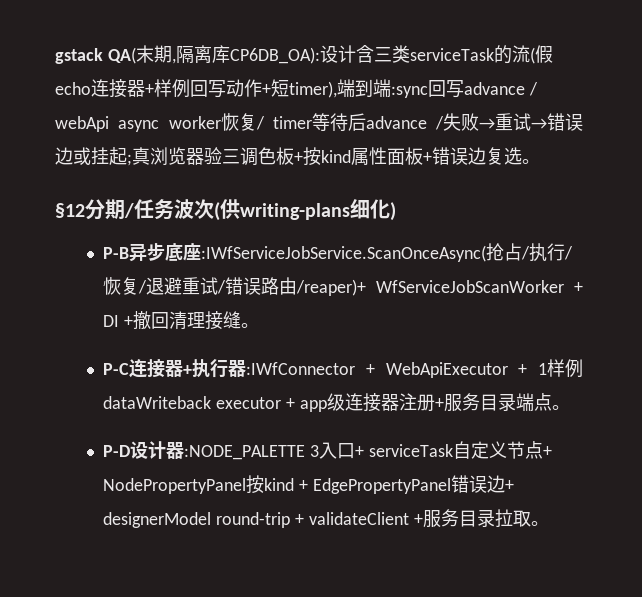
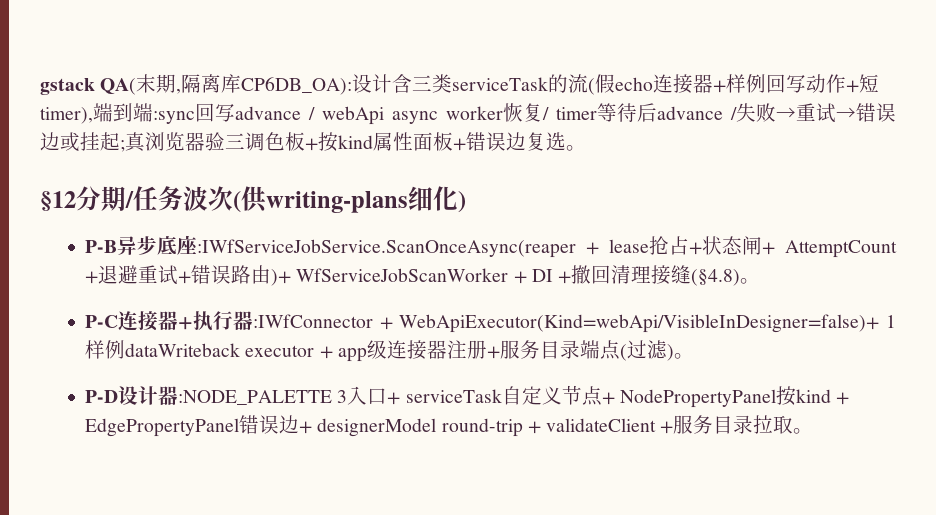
[201,243,574,262] [103,277,148,295] :IWfServiceJobService.ScanOnceAsync(抢占/执行/恢复/ -> [197,236,898,258] [85,271,99,284] :IWfServiceJobService.ScanOnceAsync(reaper + lease抢占+状态闸+ AttemptCount +
[217,280,227,294] / -> [178,271,192,284] +
[296,279,367,296] /reaper)+ -> [271,269,292,286] )+
(242, 320) none -> [691,269,741,286] (§4.8)
[385,362,528,378] WebApiExecutor + -> [399,314,880,333] WebApiExecutor(Kind=webApi/VisibleInDesigner=false)+
(552, 402) none -> [619,340,674,361] (过滤)

